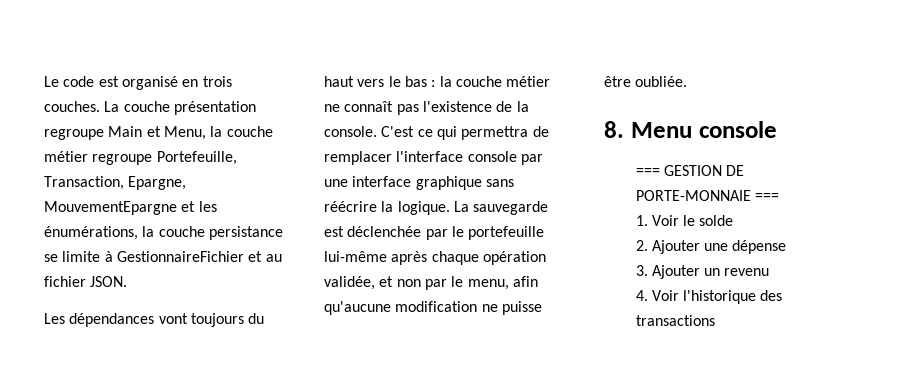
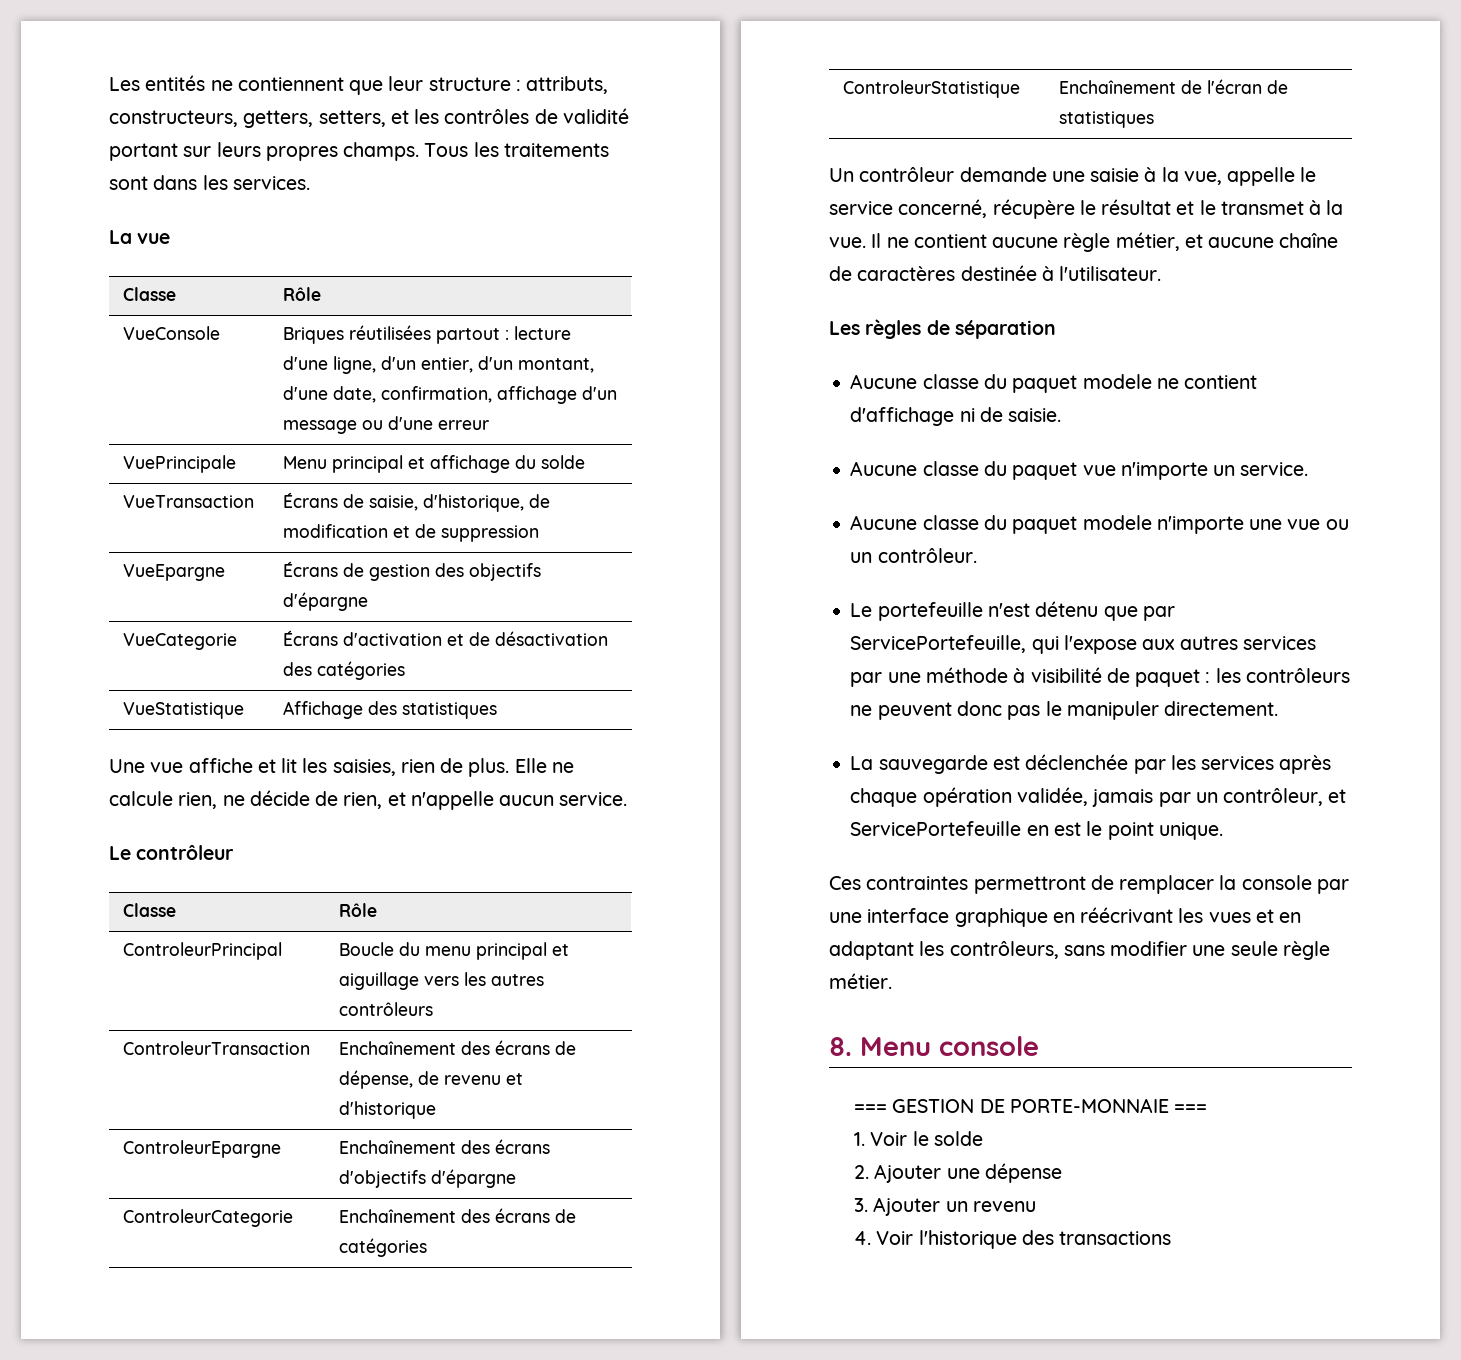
[44,76,232,90] [44,101,256,115] [44,126,273,140] [44,151,237,165] [44,176,187,190] [44,201,217,215] [44,226,283,240] [44,251,282,262] [44,276,128,287] [44,313,265,327] [324,76,551,87] [324,101,529,115] [324,126,529,140] Le code est organisé en trois couches. La couche présentation regroupe Main et Menu, la couche métier regroupe Portefeuille, Transaction, Epargne, MouvementEpargne et les énumérations, la couche persistance se limite à GestionnaireFichier et au fichier JSON. // Les dépendances vont toujours du haut vers le bas : la couche métier ne connaît pas l'existence de la console. C'est ce qui permettra -> [109,75,609,95] [109,108,629,128] [109,142,609,161] [109,175,310,190] [109,230,171,244] [123,287,177,301] [283,287,322,301] [123,326,221,340] [283,325,572,344] [283,356,595,374] [283,386,618,404] [283,416,490,434] [123,455,237,473] [283,455,586,473] [123,495,255,508] [283,492,551,512] [283,524,540,542] [123,564,226,581] [283,561,542,581] [283,592,369,611] [123,633,238,650] [283,630,609,646] [283,661,406,680] [123,702,245,719] [283,701,498,719] [109,758,574,777] [109,790,628,810] [109,845,235,860] [123,903,177,917] [339,903,378,917] [123,942,283,960] [339,942,570,960] [339,972,545,990] [339,1002,434,1016] [123,1041,311,1055] [339,1040,577,1055] [339,1070,524,1089] [339,1101,437,1119] [123,1140,282,1158] [339,1139,551,1154] [339,1169,517,1188] [123,1209,294,1227] [339,1208,577,1223] [339,1238,428,1257] [843,80,1021,98] [1059,79,1289,94] [1059,111,1155,128] [829,167,1317,186] [829,199,1344,219] [829,232,1339,252] [829,265,1162,281] [829,319,1056,339] [850,374,1258,393] [850,407,1062,426] [850,461,1309,480] [850,515,1349,534] [850,548,977,563] [850,601,1175,621] [850,635,1316,654] [850,667,1350,687] [850,701,1279,720] [850,754,1332,774] [850,787,1347,807] [850,821,1223,840] [829,876,1086,894] Les entités ne contiennent que leur structure : attributs, constructeurs, getters, setters, et les contrôles de validité portant sur leurs propres champs. Tous les traitements sont dans les services. // La vue // Classe | Rôle // VueConsole | Briques réutilisées partout : lecture d'une ligne, d'un entier, d'un montant, d'une date, confirmation, affichage d'un message ou d'une erreur // VuePrincipale | Menu principal et affichage du solde // VueTransaction | Écrans de saisie, d'historique, de modification et de suppression // VueEpargne | Écrans de gestion des objectifs d'épargne // VueCategorie | Écrans d'activation et de désactivation des catégories // VueStatistique | Affichage des statistiques // Une vue affiche et lit les saisies, rien de plus. Elle ne calcule rien, ne décide de rien, et n'appelle aucun service. // Le contrôleur // Classe | Rôle // ControleurPrincipal | Boucle du menu principal et aiguillage vers les autres contrôleurs // ControleurTransaction | Enchaînement des écrans de dépense, de revenu et d'historique // ControleurEpargne | Enchaînement des écrans d'objectifs d'épargne // ControleurCategorie | Enchaînement des écrans de catégories // ControleurStatistique | Enchaînement de l'écran de statistiques // Un contrôleur demande une saisie à la vue, appelle le service concerné, récupère le résultat et le transmet à la vue. Il ne contient aucune règle métier, et aucune chaîne de caractères destinée à l'utilisateur. // Les règles de séparation // Aucune classe du paquet modele ne contient d'affichage ni de saisie. // Aucune classe du paquet vue n'importe un service. // Aucune classe du paquet modele n'importe une vue ou un contrôleur. // Le portefeuille n'est détenu que par ServicePortefeuille, qui l'expose aux autres services par une méthode à visibilité de paquet : les contrôleurs ne peuvent donc pas le manipuler directement. // La sauvegarde est déclenchée par les services après chaque opération validée, jamais par un contrôleur, et ServicePortefeuille en est le point unique. // Ces contraintes permettront
[396,151,464,162] l'interface -> [1219,875,1237,890] la
[485,179,514,187] [324,201,549,215] [324,226,545,240] [324,251,546,265] [324,276,538,290] [324,301,542,315] [604,76,688,87] sans réécrire la logique. La sauvegarde est déclenchée par le portefeuille lui-même après chaque opération validée, et non par le menu, afin qu'aucune modification ne puisse être oubliée. -> [1052,907,1302,923] [829,941,1330,960] [829,973,892,989] en réécrivant les vues et en adaptant les contrôleurs, sans modifier une seule règle métier.

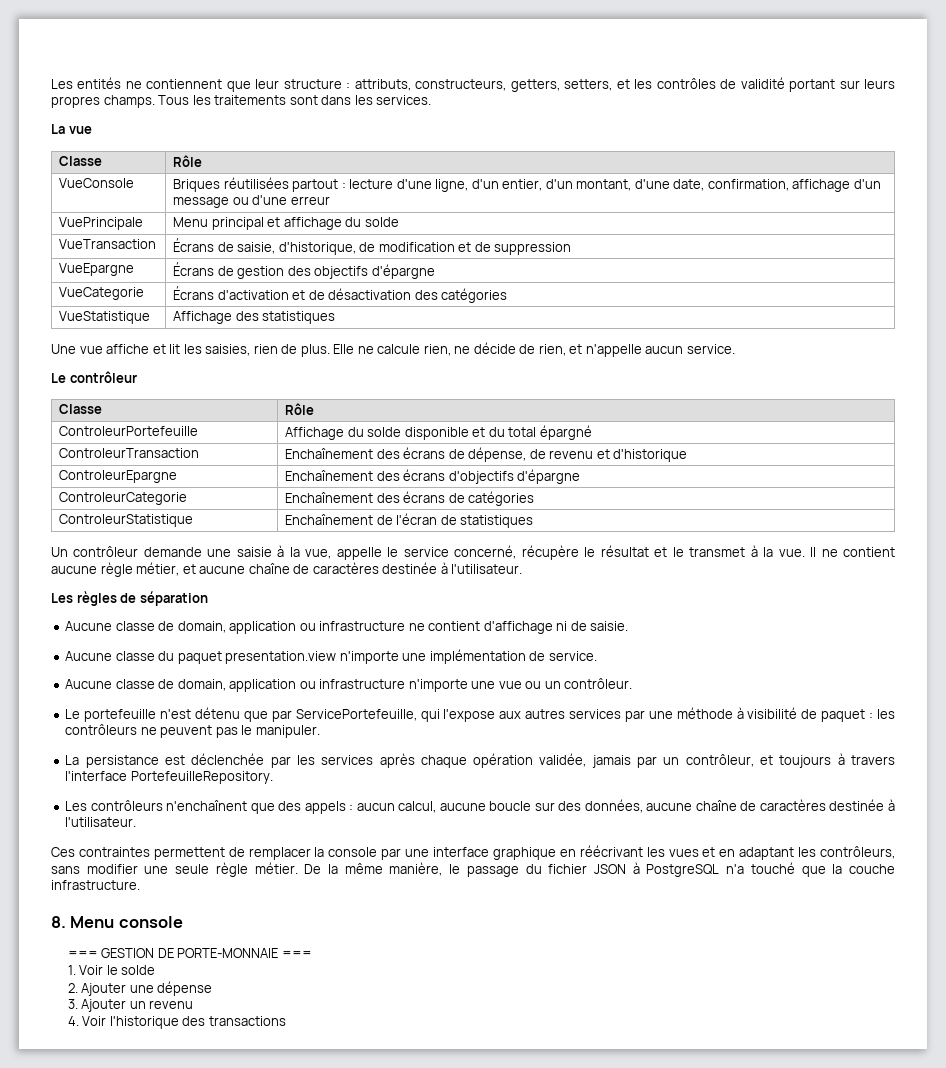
[123,942,283,960] [339,942,570,960] [339,972,545,990] [339,1002,434,1016] ControleurPrincipal | Boucle du menu principal et aiguillage vers les autres contrôleurs -> [59,426,199,436] [285,425,592,440] ControleurPortefeuille | Affichage du solde disponible et du total épargné
[983,374,1152,393] du paquet modele -> [158,621,406,634] de domain, application ou infrastructure
[1082,462,1309,480] [850,515,1152,534] vue n'importe un service. // Aucune classe du paquet modele -> [225,649,597,664] [65,679,406,692] presentation.view n'importe une implémentation de service. // Aucune classe de domain, application ou infrastructure
[956,701,1002,716] donc -> (213, 731) none
[1066,701,1279,720] [850,755,988,774] manipuler directement. // La sauvegarde -> [255,725,320,738] [65,755,159,768] manipuler. // La persistance
[850,821,1223,840] ServicePortefeuille en est le point unique. -> [779,753,896,768] [65,771,273,784] [65,799,895,814] [65,817,137,827] toujours à travers l'interface PortefeuilleRepository. // Les contrôleurs n'enchaînent que des appels : aucun calcul, aucune boucle sur des données, aucune chaîne de caractères destinée à l'utilisateur.
[973,876,1086,894] permettront -> [153,847,225,860] permettent
(892, 981) none -> [304,862,895,877] [51,880,140,890] De la même manière, le passage du fichier JSON à PostgreSQL n'a touché que la couche infrastructure.

